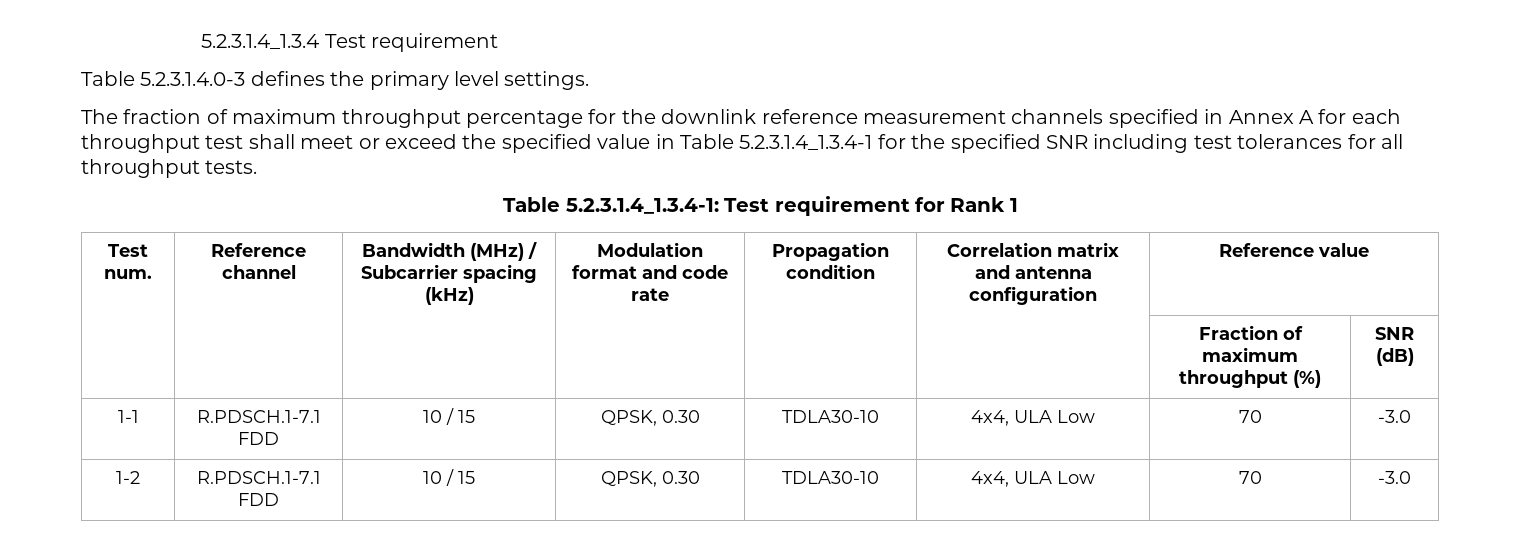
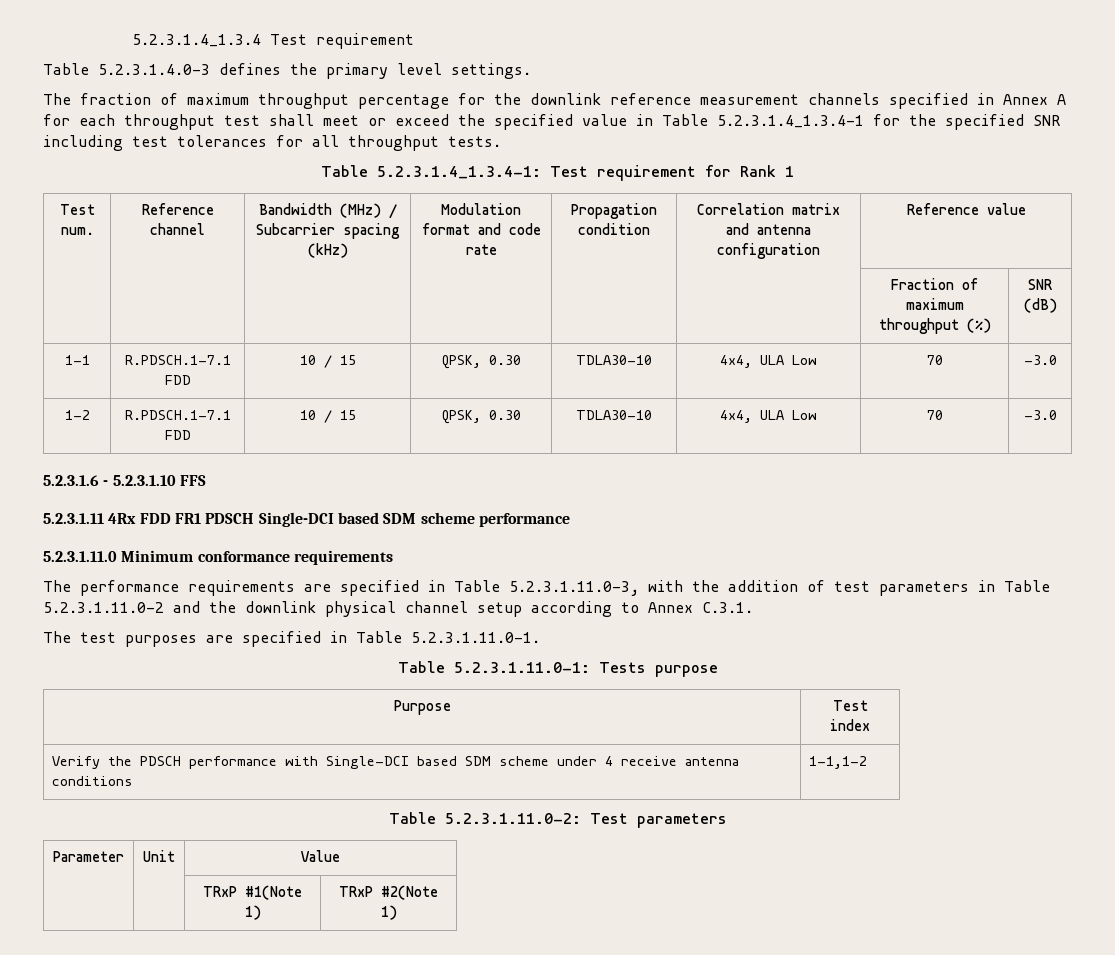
(1411, 477) none -> [43,475,206,486] [43,512,570,527] [43,550,393,565] [43,580,1050,596] [43,601,753,617] [43,631,540,647] [397,661,718,677] [393,700,451,715] [832,700,868,711] [830,719,870,731] [52,756,740,769] [52,776,134,786] [809,756,868,769] [388,812,727,828] [53,851,124,862] [143,850,175,862] [301,850,340,862] [203,885,302,900] [244,905,261,920] [339,885,438,900] [380,905,397,920] // 5.2.3.1.6 - 5.2.3.1.10 FFS // 5.2.3.1.11 4Rx FDD FR1 PDSCH Single-DCI based SDM scheme performance // 5.2.3.1.11.0 Minimum conformance requirements // The performance requirements are specified in Table 5.2.3.1.11.0-3, with the addition of test parameters in Table 5.2.3.1.11.0-2 and the downlink physical channel setup according to Annex C.3.1. // The test purposes are specified in Table 5.2.3.1.11.0-1. // Table 5.2.3.1.11.0-1: Tests purpose // Purpose | Test index // Verify the PDSCH performance with Single-DCI based SDM scheme under 4 receive antenna conditions | 1-1,1-2 // Table 5.2.3.1.11.0-2: Test parameters // Parameter | Unit | Value // | | TRxP #1(Note 1) | TRxP #2(Note 1)

